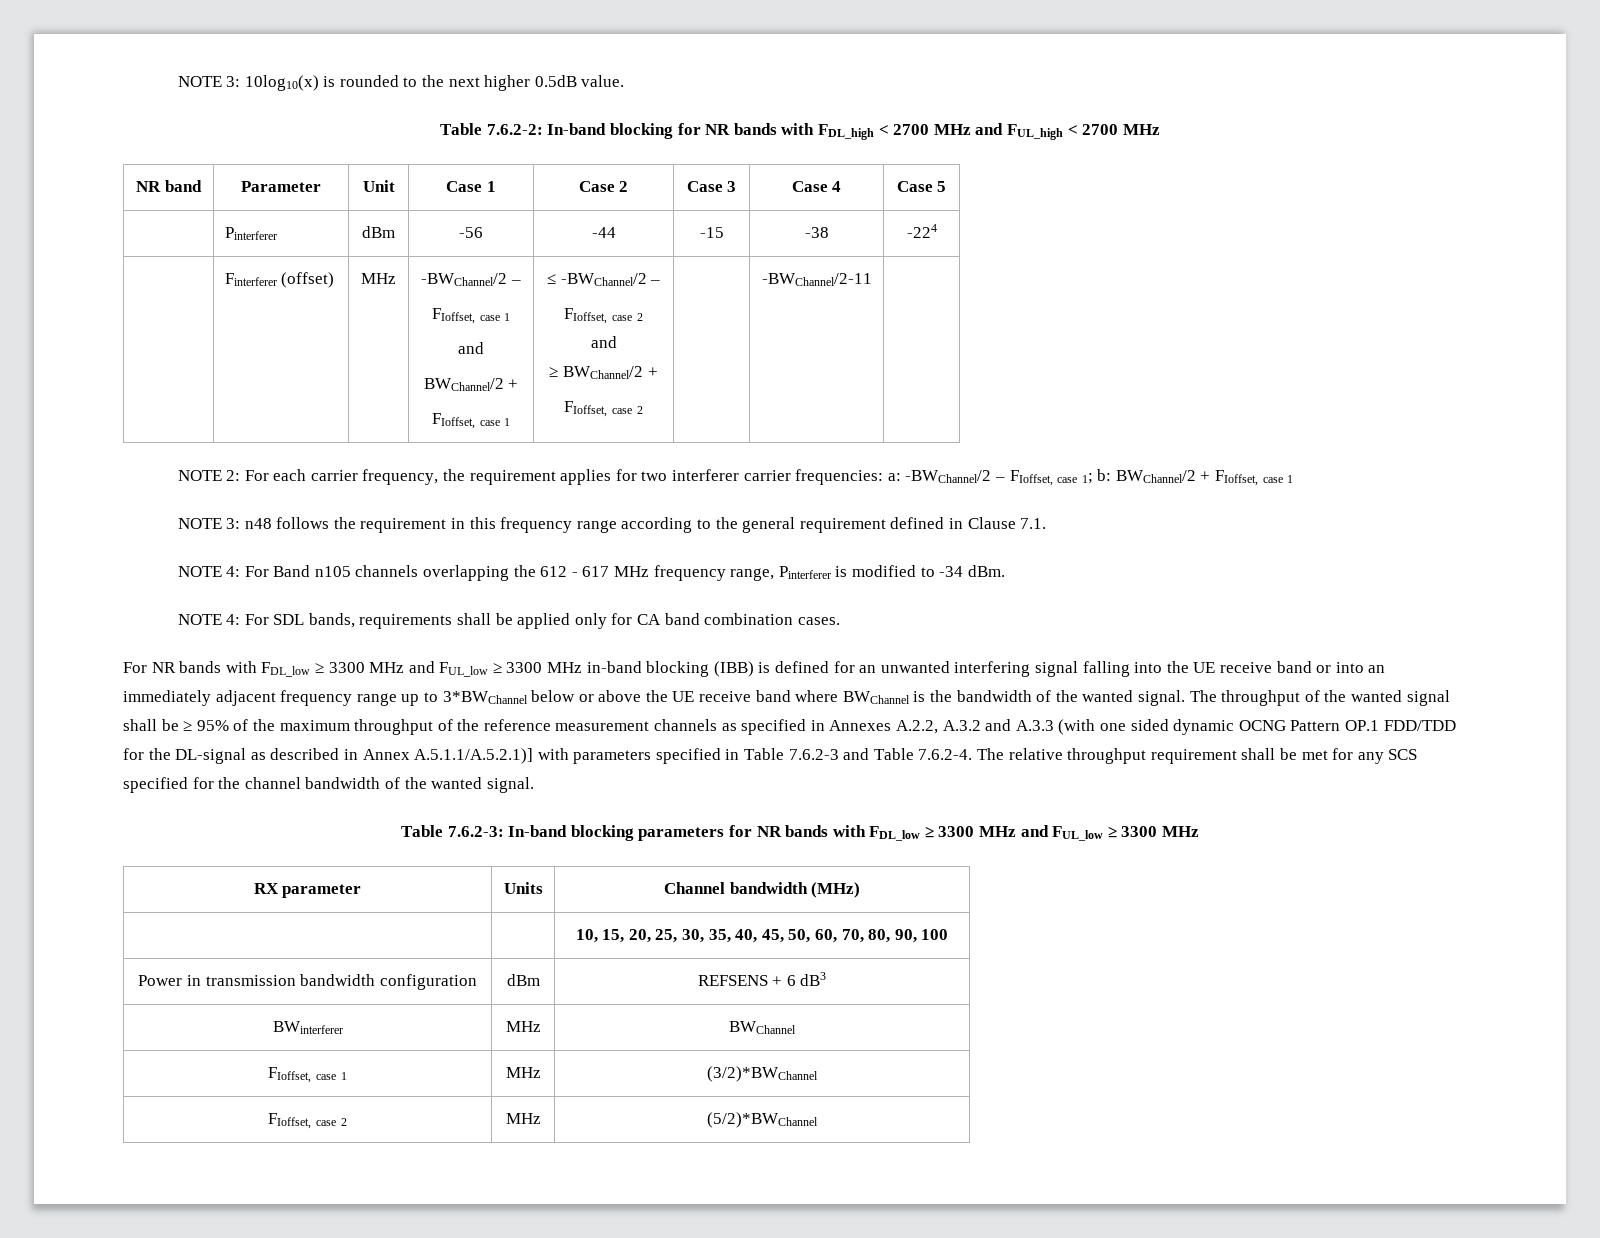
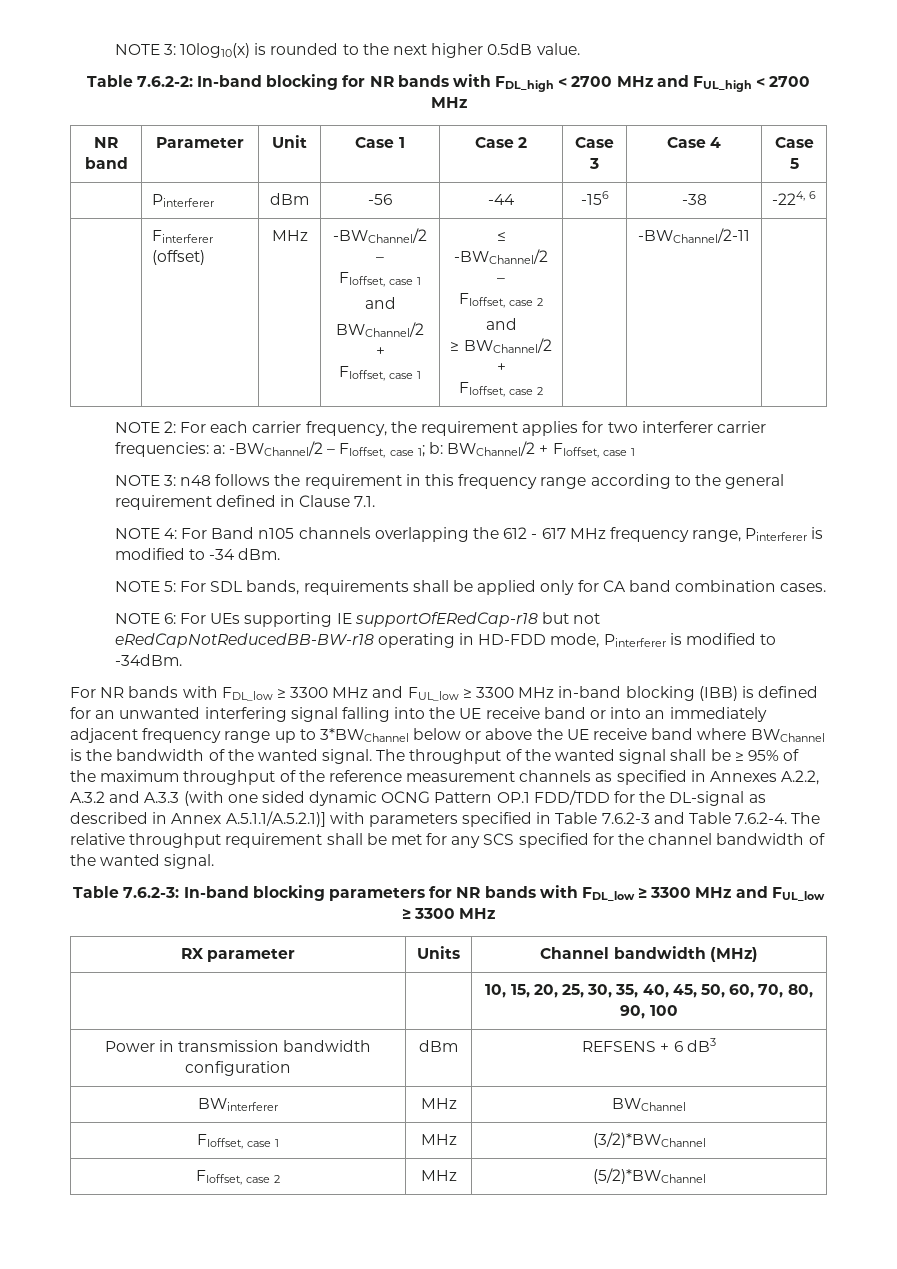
[699,227,724,238] -15 -> [580,191,609,205] -156
[906,224,937,238] -224 -> [771,191,817,205] -224, 6
[226,614,241,625] 4: -> [163,581,176,592] 5:
(840, 621) none -> [114,612,601,627] [114,633,777,648] [114,654,182,666] // NOTE 6: For UEs supporting IE supportOfERedCap-r18 but not eRedCapNotReducedBB-BW-r18 operating in HD-FDD mode, Pinterferer is modified to -34dBm.

